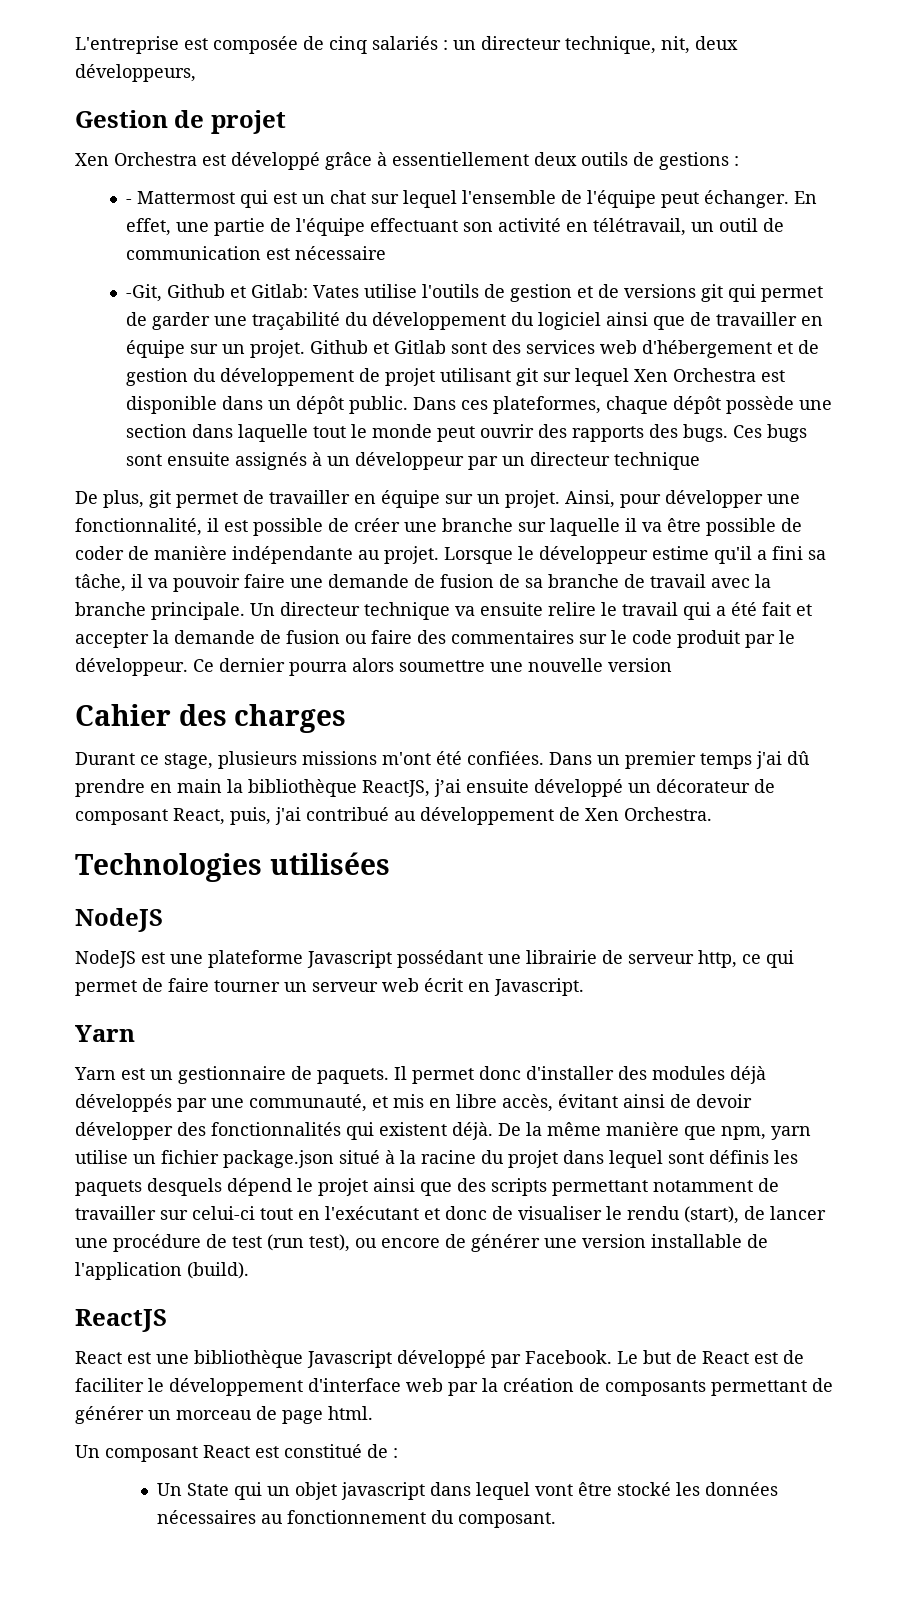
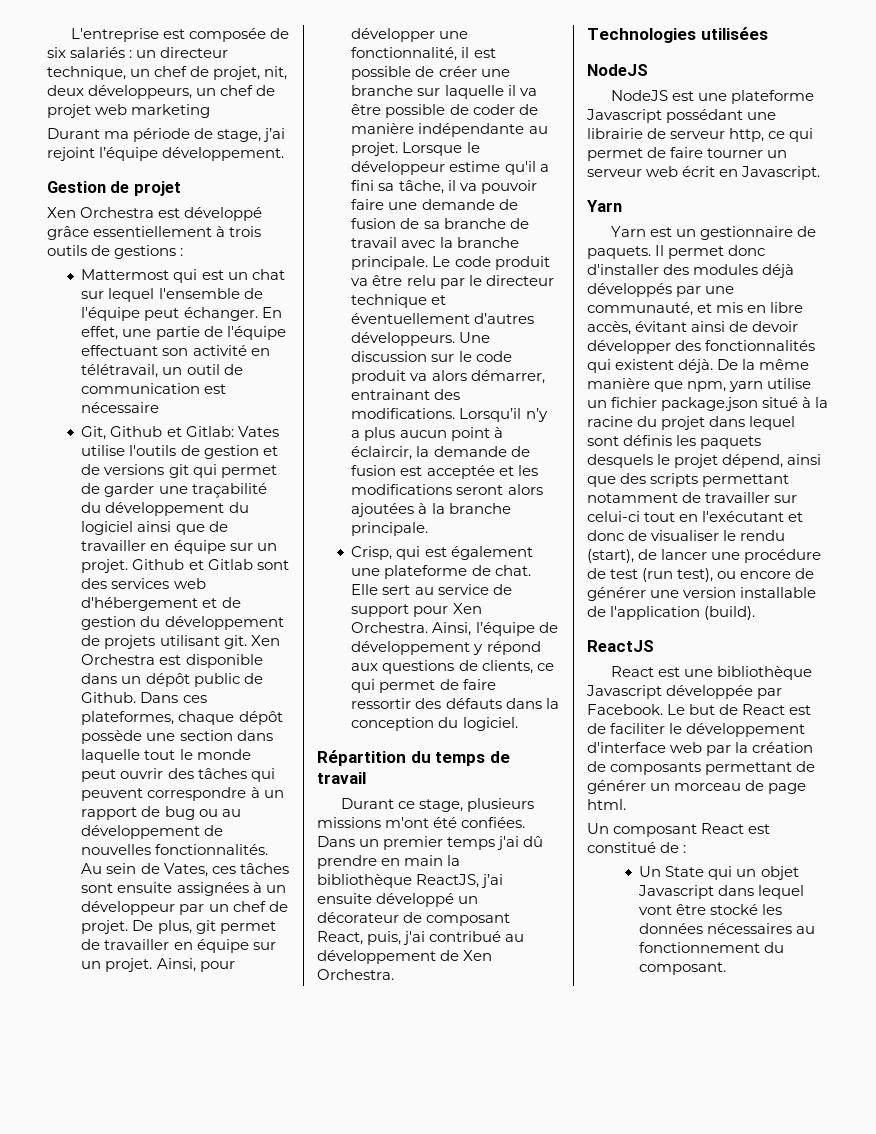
[329,36,367,54] cinq -> [47,47,66,58] six
(656, 45) none -> [130,66,261,80] un chef de projet,
(196, 73) none -> [196,85,276,96] [47,104,211,118] [47,128,286,142] [47,147,285,161] un chef de projet web marketing // Durant ma période de stage, j’ai rejoint l’équipe développement.
[377,152,577,166] à essentiellement deux -> [93,226,262,237] essentiellement à trois
[125,199,132,204] - -> (184, 252) none
[125,284,162,302] -Git, -> [81,426,107,440] Git,
[384,368,629,386] projet utilisant git sur lequel -> [104,635,247,649] projets utilisant git.
[348,396,408,414] public. -> [193,673,263,687] [81,692,137,703] public de Github.
[571,424,807,442] rapports des bugs. Ces bugs -> [197,768,275,782] [81,787,284,801] [81,806,241,820] [81,825,224,839] [81,844,269,855] [81,863,289,877] tâches qui peuvent correspondre à un rapport de bug ou au développement de nouvelles fonctionnalités. Au sein de Vates, ces tâches
[234,452,307,470] assignés -> [176,882,249,896] assignées
[529,452,700,470] directeur technique // -> [232,901,288,912] [81,920,129,934] chef de projet.
[250,602,812,620] [75,630,795,648] [75,658,672,676] [75,704,347,733] Un directeur technique va ensuite relire le travail qui a été fait et accepter la demande de fusion ou faire des commentaires sur le code produit par le développeur. Ce dernier pourra alors soumettre une nouvelle version // Cahier des charges -> [432,256,550,270] [351,275,554,289] [351,294,447,308] [351,313,535,324] [351,332,491,346] [351,351,512,362] [351,370,545,384] [351,389,461,400] [351,408,548,422] [351,427,503,441] [351,446,530,460] [351,465,538,479] [351,484,543,495] [351,503,511,517] [351,522,429,536] [351,546,533,560] [351,565,531,579] [351,584,512,595] [351,603,482,617] [351,622,558,636] [351,641,541,655] [351,660,554,674] [351,679,496,693] [351,698,559,709] [351,717,518,731] [317,750,510,766] [317,772,366,784] Le code produit va être relu par le directeur technique et éventuellement d’autres développeurs. Une discussion sur le code produit va alors démarrer, entrainant des modifications. Lorsqu’il n’y a plus aucun point à éclaircir, la demande de fusion est acceptée et les modifications seront alors ajoutées à la branche principale. // Crisp, qui est également une plateforme de chat. Elle sert au service de support pour Xen Orchestra. Ainsi, l’équipe de développement y répond aux questions de clients, ce qui permet de faire ressortir des défauts dans la conception du logiciel. // Répartition du temps de travail
[227,1178,292,1196] dépend -> (653, 461) none
(368, 1187) none -> [722,454,784,468] dépend,
[397,1350,486,1368] développé -> [666,685,754,699] développée
[341,1482,426,1500] javascript -> [638,885,715,899] Javascript

